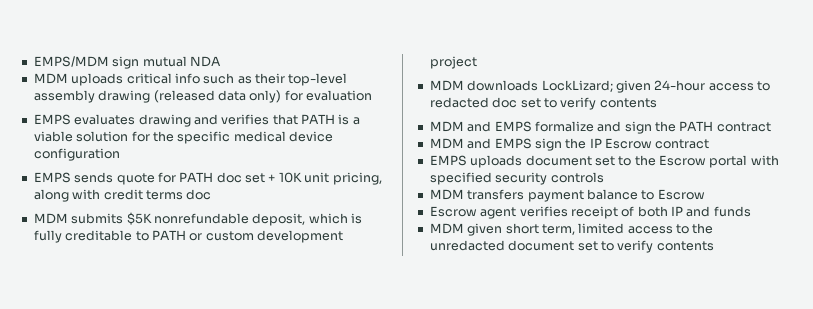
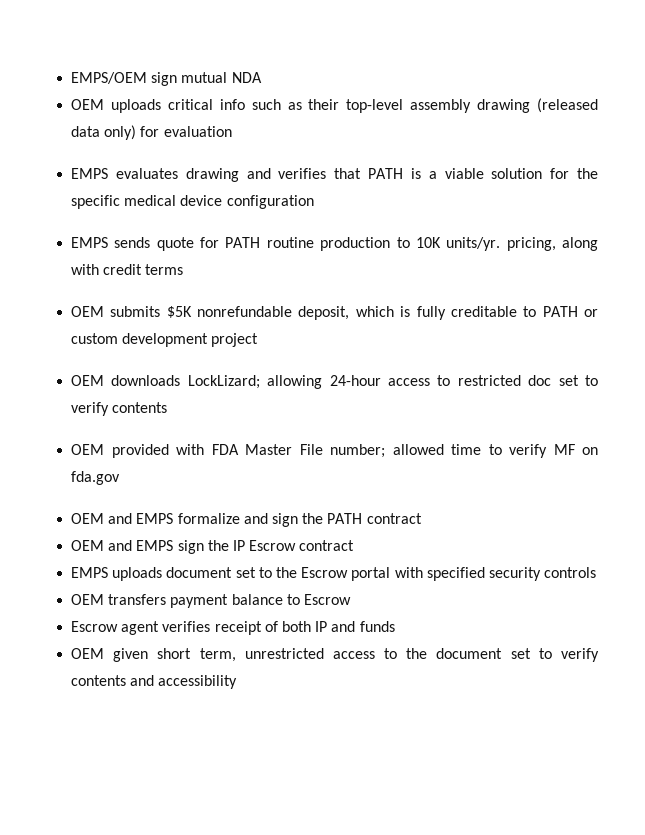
[33,56,109,67] EMPS/MDM -> [71,72,148,84] EMPS/OEM
[33,73,68,84] MDM -> [71,99,105,110] OEM
[216,172,330,183] doc set + 10K unit -> [266,237,501,251] routine production to 10K units/yr.
[186,189,212,200] [33,213,68,224] doc // MDM -> [71,306,105,317] // OEM
[429,80,464,91] MDM -> [71,375,105,386] OEM
[615,80,651,93] given -> [267,375,323,389] allowing
[429,97,489,108] redacted -> [457,375,521,386] restricted
[429,121,464,132] MDM -> [71,444,598,458] [71,471,121,485] [71,513,105,524] OEM provided with FDA Master File number; allowed time to verify MF on fda.gov // OEM
[429,138,464,149] MDM -> [71,540,105,551] OEM
[429,189,464,200] MDM -> [71,594,105,605] OEM
[429,223,464,234] MDM -> [71,648,105,659] OEM
[578,223,625,234] limited -> [244,648,324,659] unrestricted
[429,240,505,251] unredacted -> (428, 653) none
(714, 246) none -> [130,675,238,689] and accessibility

